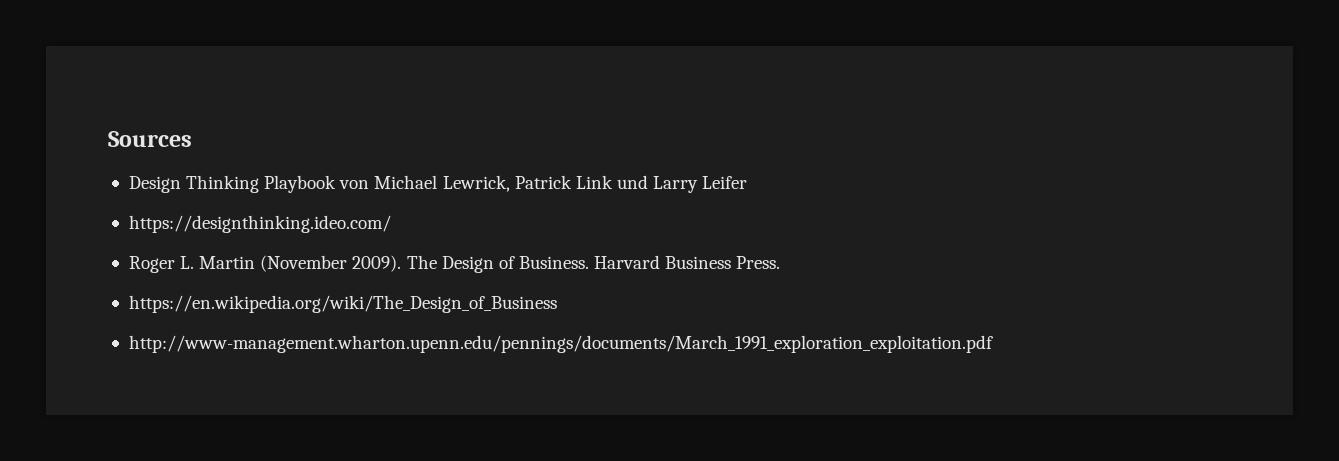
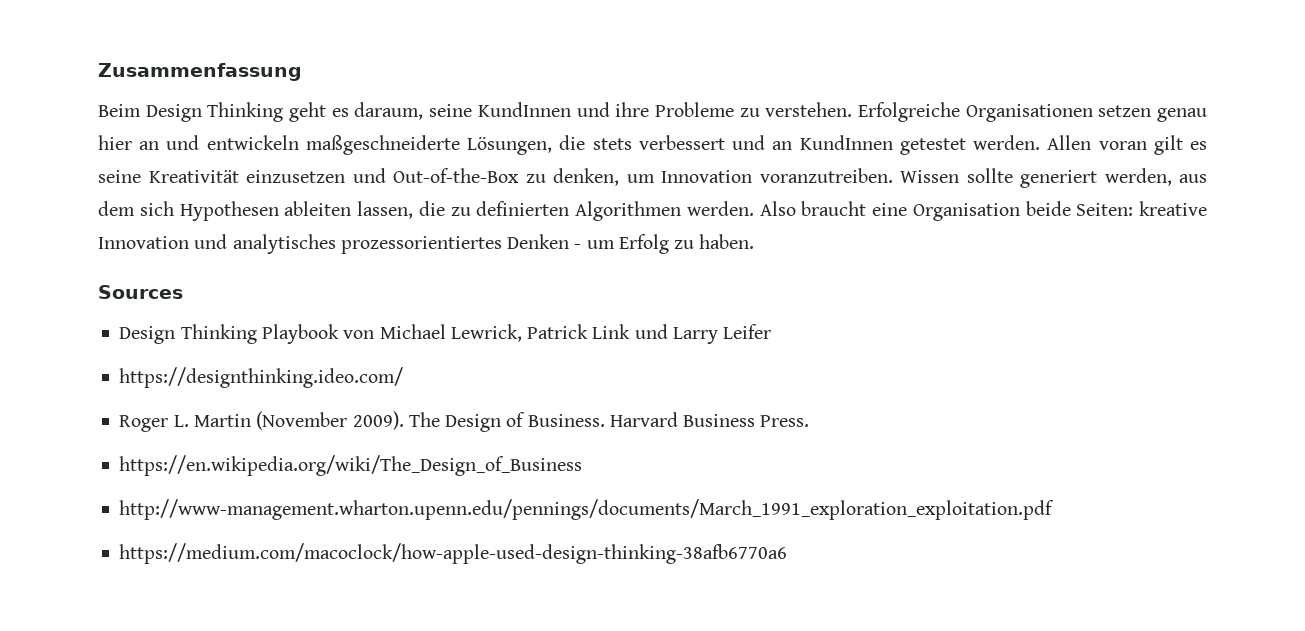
(108, 139) none -> [98,63,302,81] [98,102,1207,122] [98,135,1207,155] [98,168,1207,188] [98,201,1207,221] [98,234,755,254] Zusammenfassung // Beim Design Thinking geht es daraum, seine KundInnen und ihre Probleme zu verstehen. Erfolgreiche Organisationen setzen genau hier an und entwickeln maßgeschneiderte Lösungen, die stets verbessert und an KundInnen getestet werden. Allen voran gilt es seine Kreativität einzusetzen und Out-of-the-Box zu denken, um Innovation voranzutreiben. Wissen sollte generiert werden, aus dem sich Hypothesen ableiten lassen, die zu definierten Algorithmen werden. Also braucht eine Organisation beide Seiten: kreative Innovation und analytisches prozessorientiertes Denken - um Erfolg zu haben. //
(993, 344) none -> [119,543,788,564] // https://medium.com/macoclock/how-apple-used-design-thinking-38afb6770a6

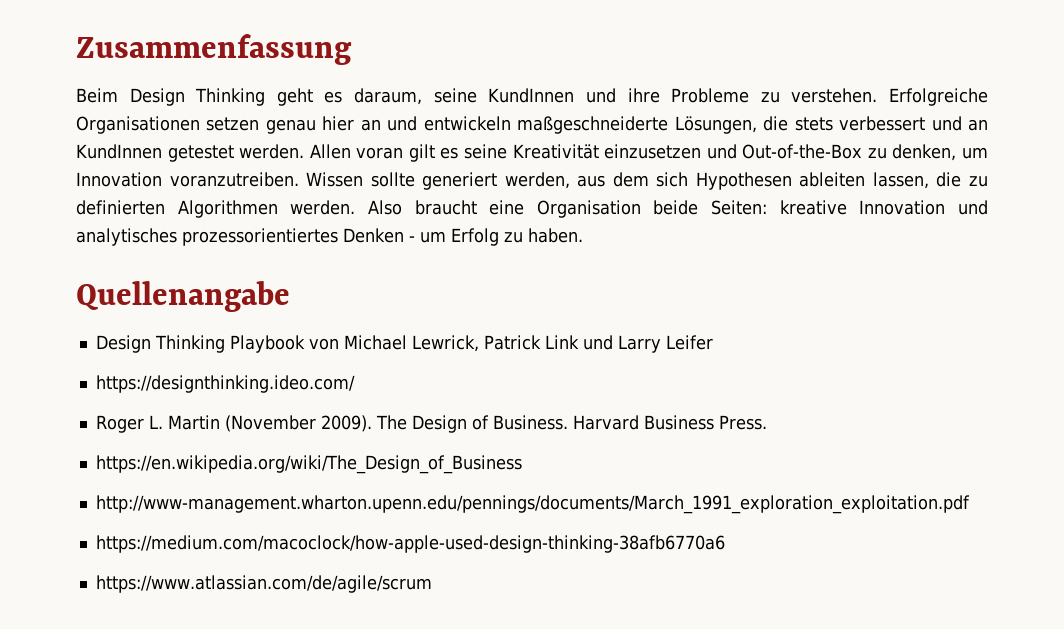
[98,285,183,299] Sources -> [76,281,290,312] Quellenangabe
(788, 553) none -> [95,575,432,593] // https://www.atlassian.com/de/agile/scrum

